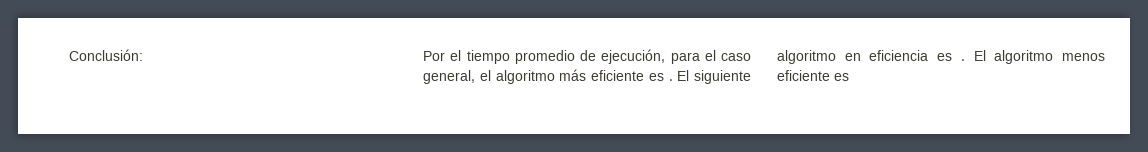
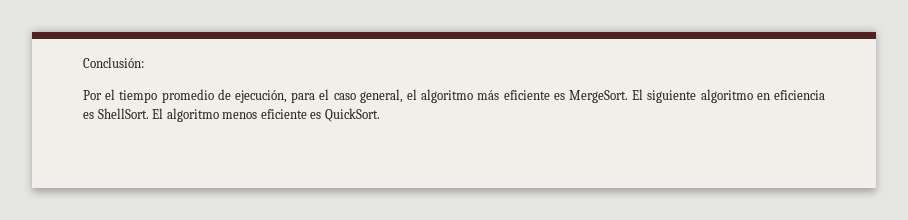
[668,79,673,81] . -> [569,90,628,103] MergeSort.
[960,59,965,61] . -> [97,108,149,119] ShellSort.
(849, 77) none -> [324,108,380,122] QuickSort.

